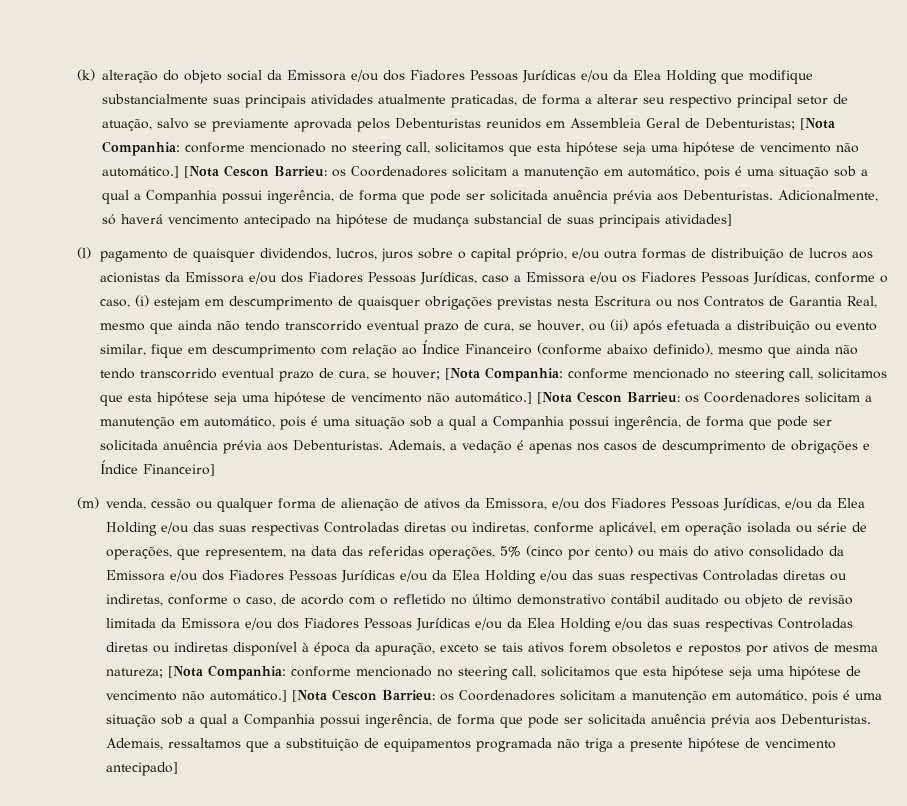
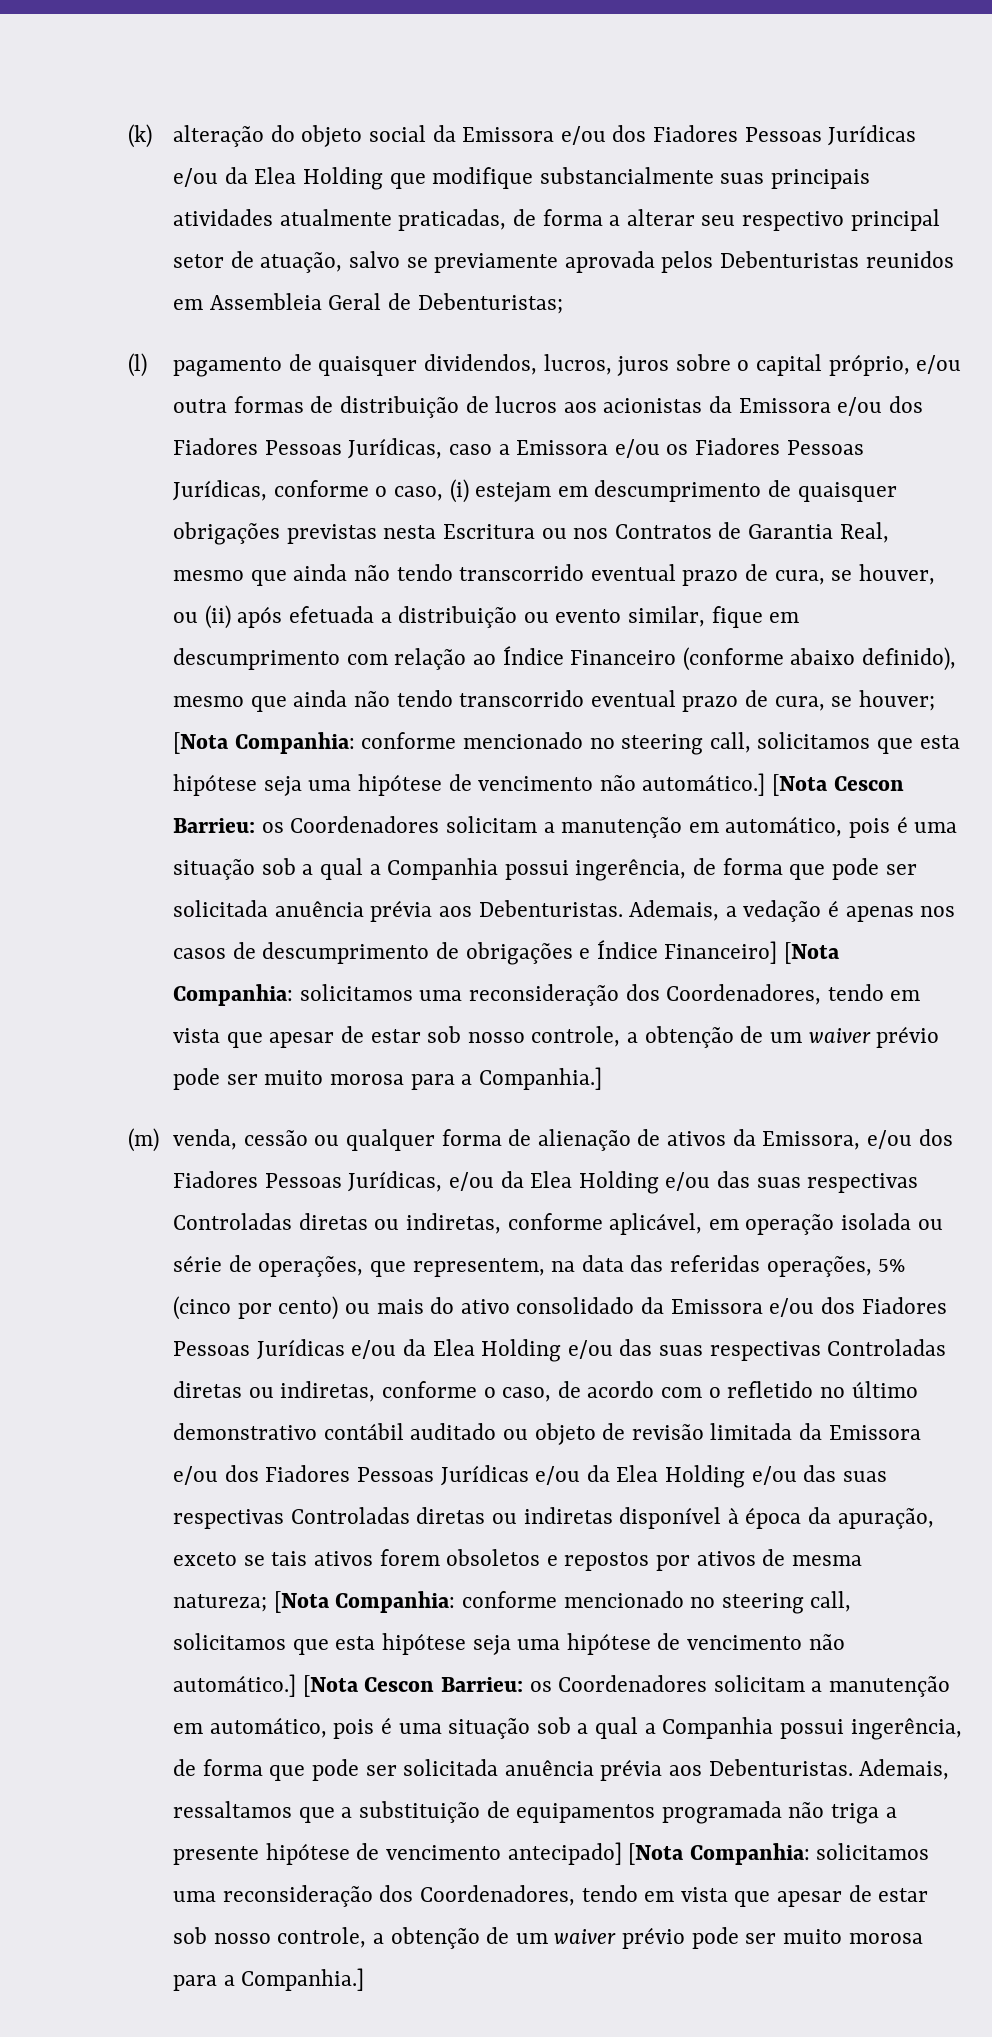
[800,118,835,130] [102,141,859,156] [102,165,868,180] [102,190,878,204] [102,214,732,228] [Nota Companhia: conforme mencionado no steering call, solicitamos que esta hipótese seja uma hipótese de vencimento não automático.] [Nota Cescon Barrieu: os Coordenadores solicitam a manutenção em automático, pois é uma situação sob a qual a Companhia possui ingerência, de forma que pode ser solicitada anuência prévia aos Debenturistas. Adicionalmente, só haverá vencimento antecipado na hipótese de mudança substancial de suas principais atividades] -> (563, 303) none
(215, 470) none -> [784,942,841,964] [173,984,921,1006] [173,1026,940,1048] [173,1067,602,1090] [Nota Companhia: solicitamos uma reconsideração dos Coordenadores, tendo em vista que apesar de estar sob nosso controle, a obtenção de um waiver prévio pode ser muito morosa para a Companhia.]
(178, 769) none -> [628,1843,930,1865] [173,1885,929,1907] [173,1927,923,1949] [173,1968,365,1991] [Nota Companhia: solicitamos uma reconsideração dos Coordenadores, tendo em vista que apesar de estar sob nosso controle, a obtenção de um waiver prévio pode ser muito morosa para a Companhia.]

